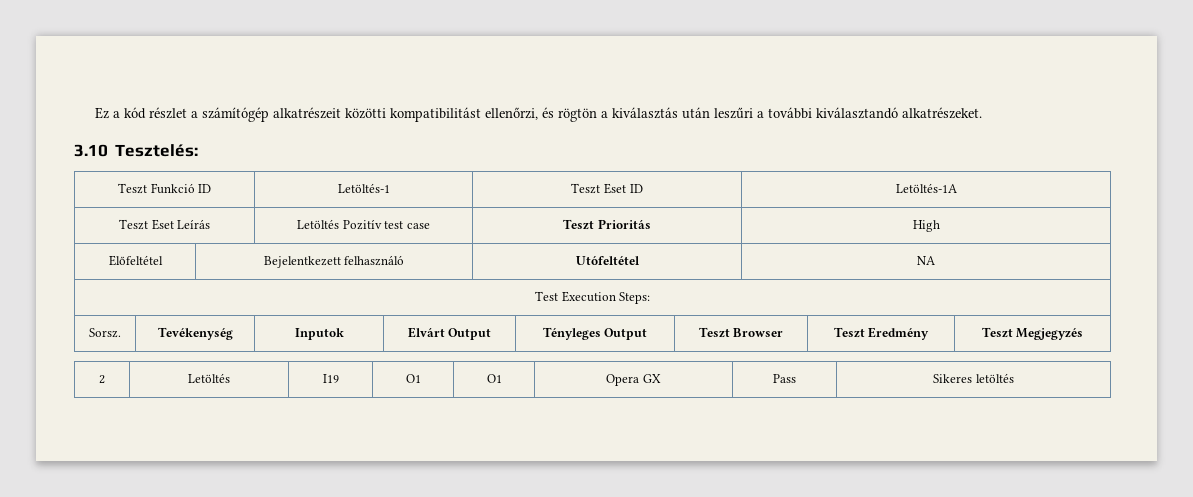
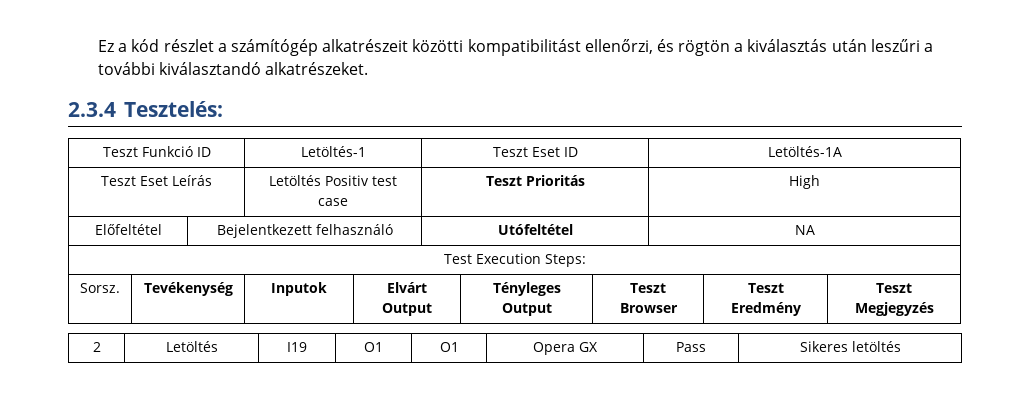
[74,144,108,157] 3.10 -> [68,102,116,117] 2.3.4
[342,220,382,230] Pozitív -> [325,175,369,186] Positiv

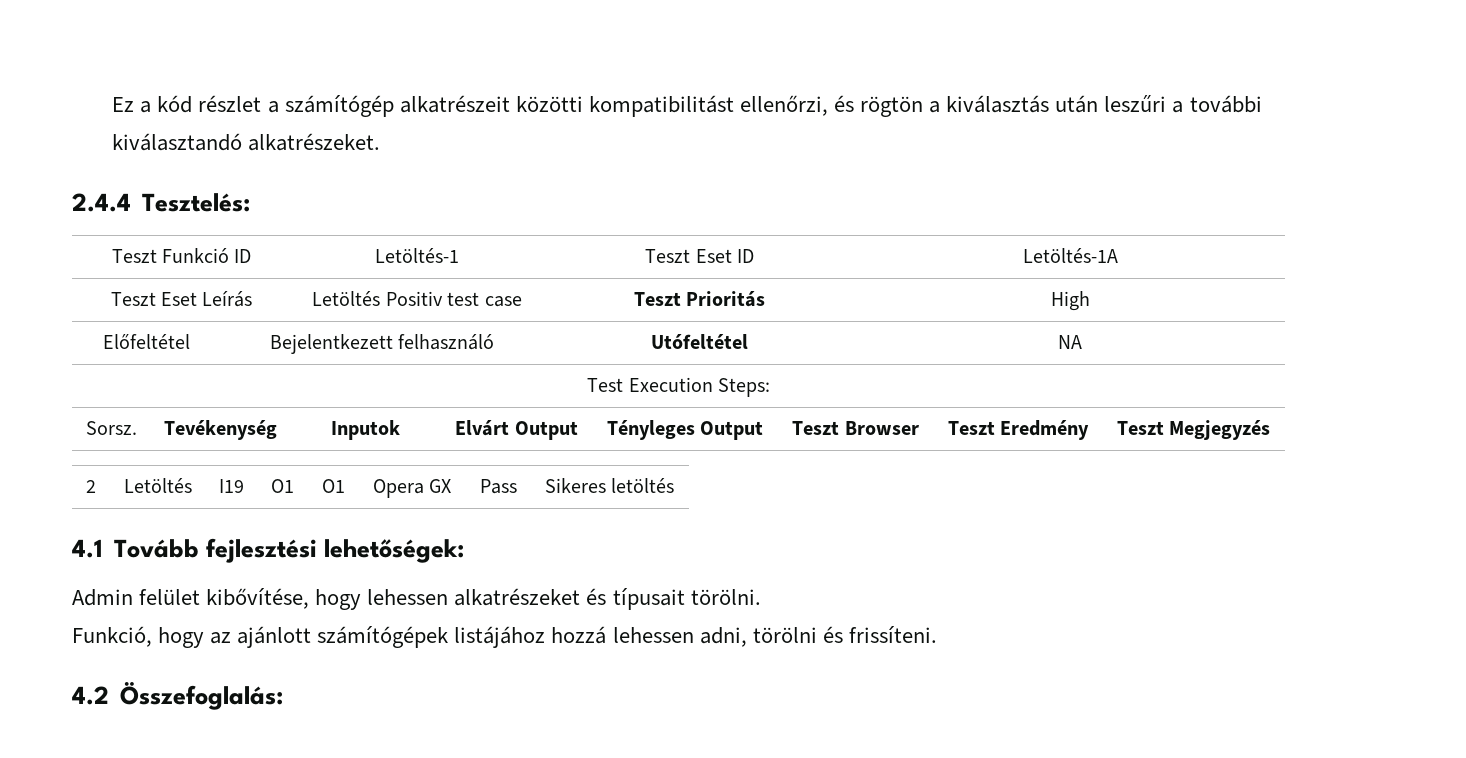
[68,102,116,117] 2.3.4 -> [72,193,131,212] 2.4.4
(901, 346) none -> [72,538,465,563] [72,588,761,610] [72,626,937,648] [72,682,284,710] // 4.1 Tovább fejlesztési lehetőségek: // Admin felület kibővítése, hogy lehessen alkatrészeket és típusait törölni. // Funkció, hogy az ajánlott számítógépek listájához hozzá lehessen adni, törölni és frissíteni. // 4.2 Összefoglalás:

